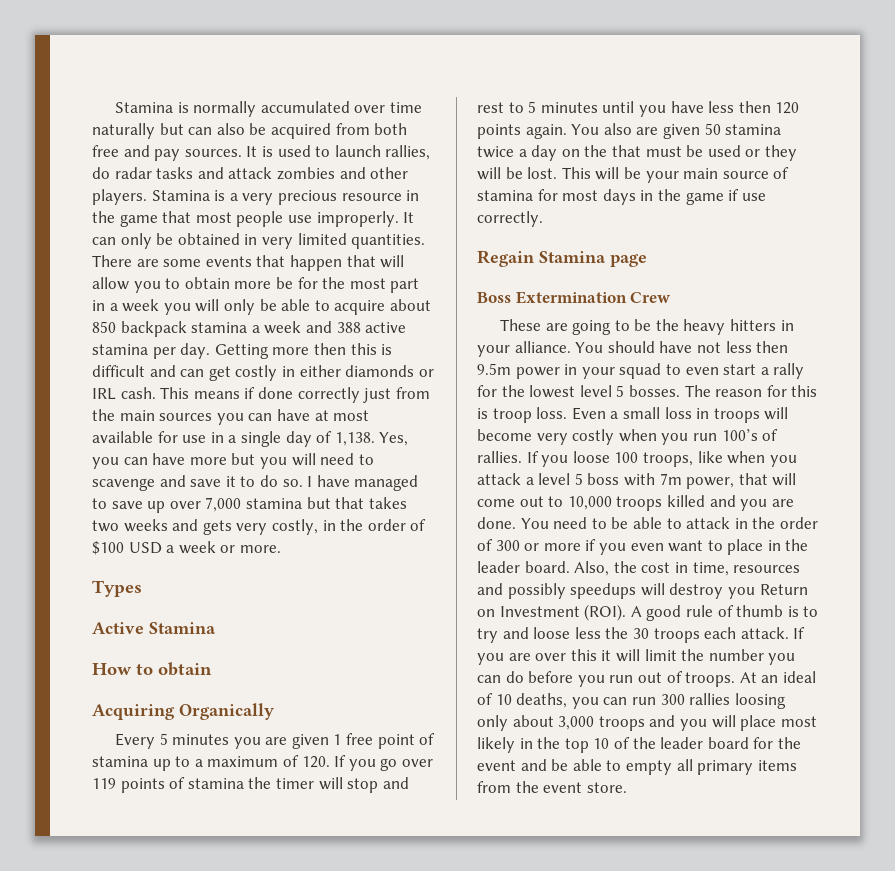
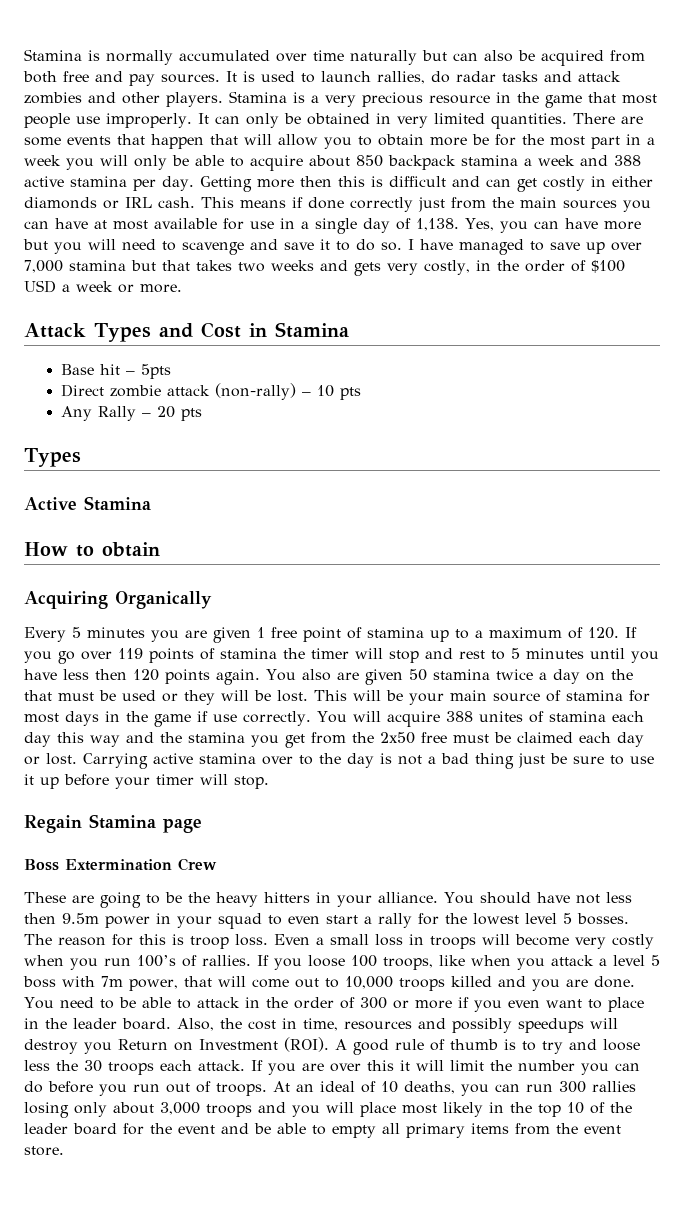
(281, 549) none -> [24,322,349,342] [60,364,171,379] [60,383,361,400] [60,406,202,421] // Attack Types and Cost in Stamina // Base hit – 5pts // Direct zombie attack (non-rally) – 10 pts // Any Rally – 20 pts
(543, 219) none -> [316,711,644,727] [24,732,644,748] [24,753,654,769] [24,774,269,789] You will acquire 388 unites of stamina each day this way and the stamina you get from the 2x50 free must be claimed each day or lost. Carrying active stamina over to the day is not a bad thing just be sure to use it up before your timer will stop.
[734,693,786,709] loosing -> [24,1102,69,1118] losing

